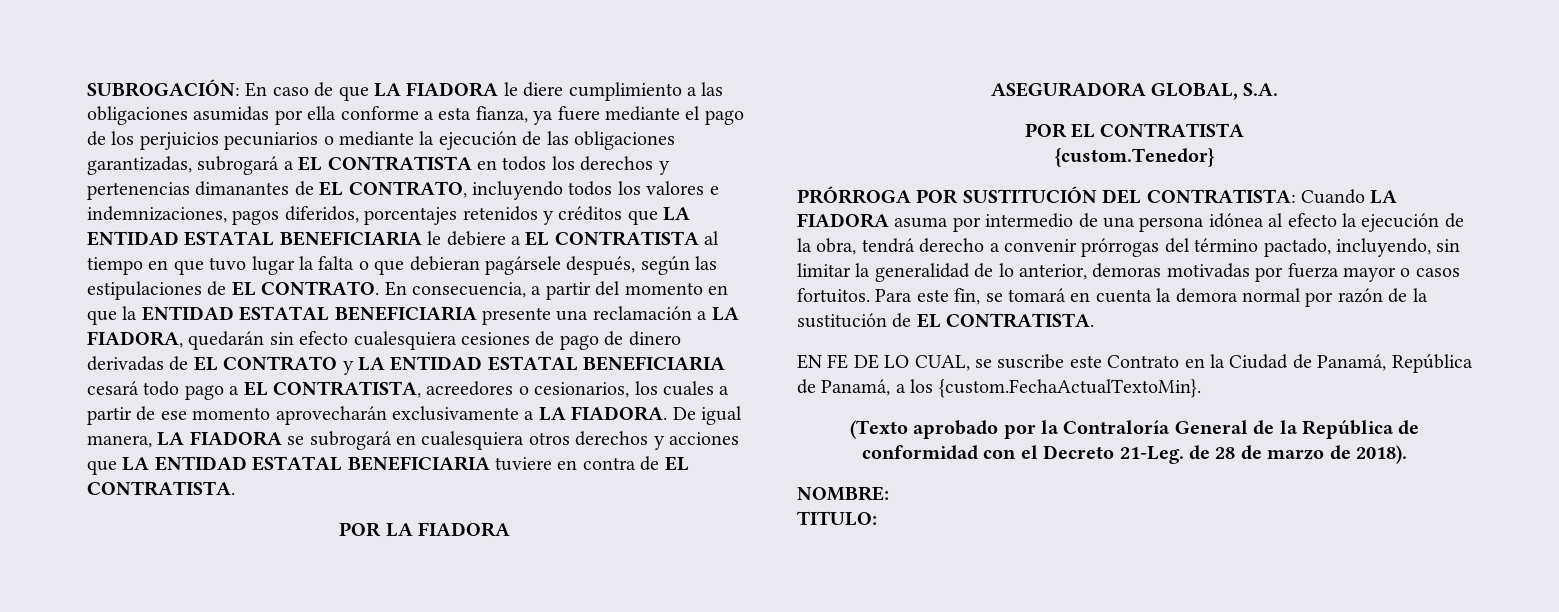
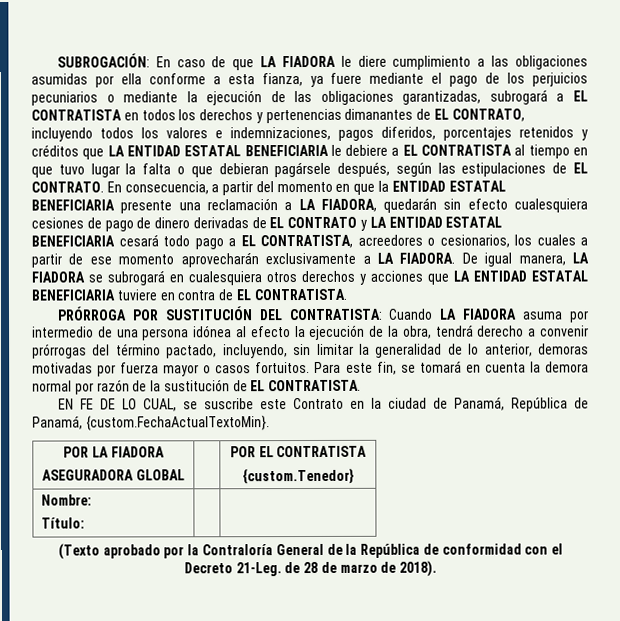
[339,522,510,537] [990,82,1279,100] [1024,123,1245,138] [1055,148,1215,167] // POR LA FIADORA // ASEGURADORA GLOBAL, S.A. // POR EL CONTRATISTA // {custom.Tenedor} -> (347, 294) none
[1229,354,1289,369] Ciudad -> [387,397,427,409] ciudad
[895,379,934,393] a los -> (83, 422) none
(1201, 388) none -> [63,446,165,458] [42,469,185,481] [229,445,368,458] [242,467,354,485] [41,494,93,506] [41,517,86,529] // POR LA FIADORA // ASEGURADORA GLOBAL | | POR EL CONTRATISTA // {custom.Tenedor} // Nombre: // Título: | |
[797,486,889,501] [797,511,877,526] // NOMBRE: // TITULO: -> (438, 568) none

